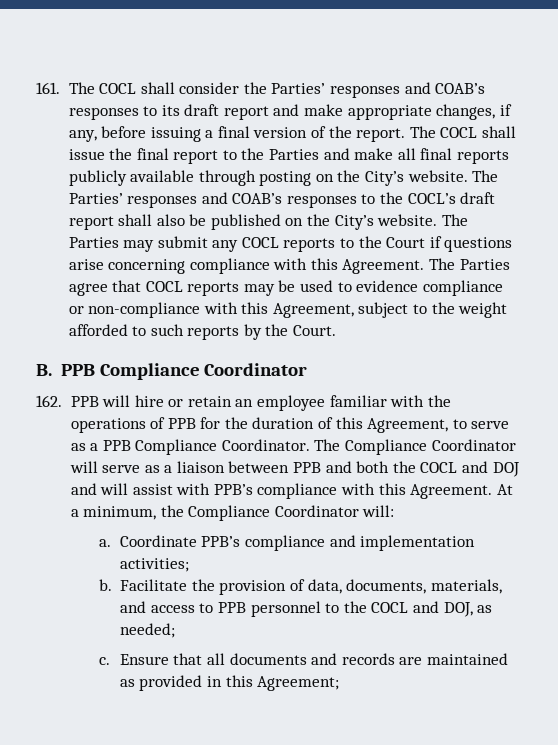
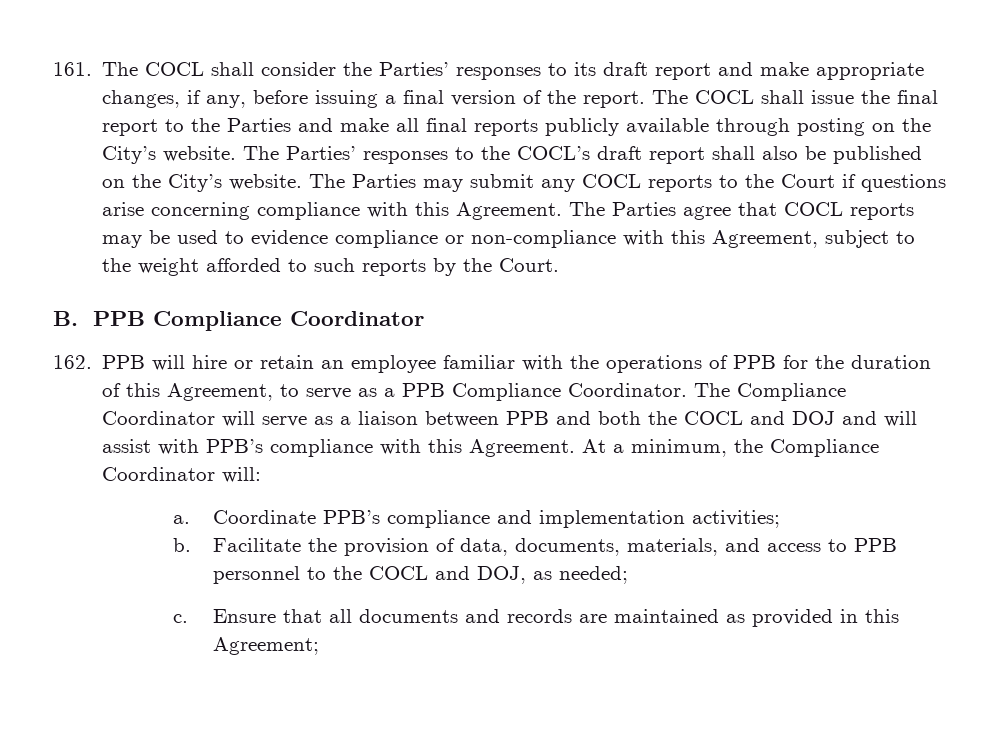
[404,82,486,94] [68,107,139,120] and COAB’s responses -> (542, 73) none
[201,192,357,208] and COAB’s responses -> (449, 157) none

